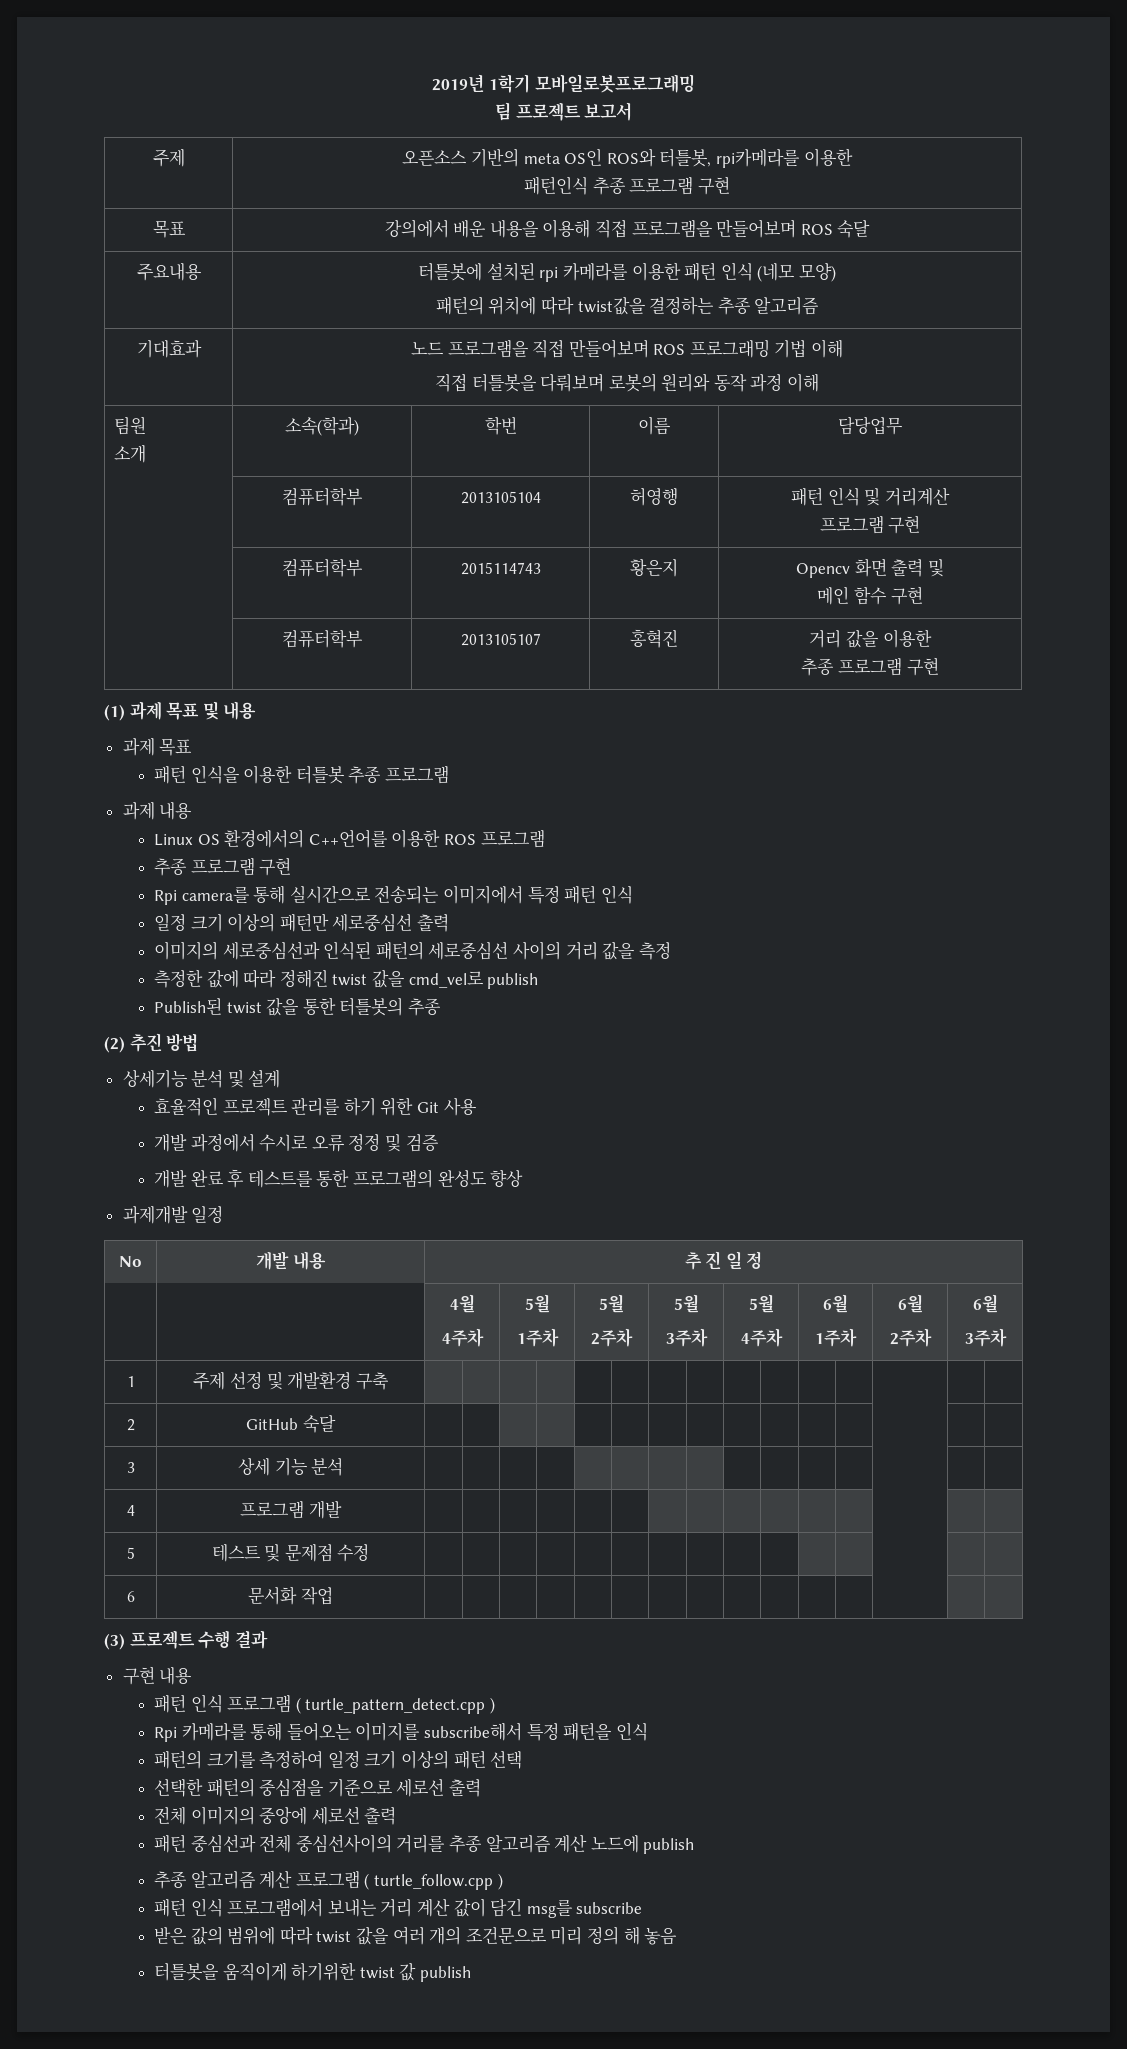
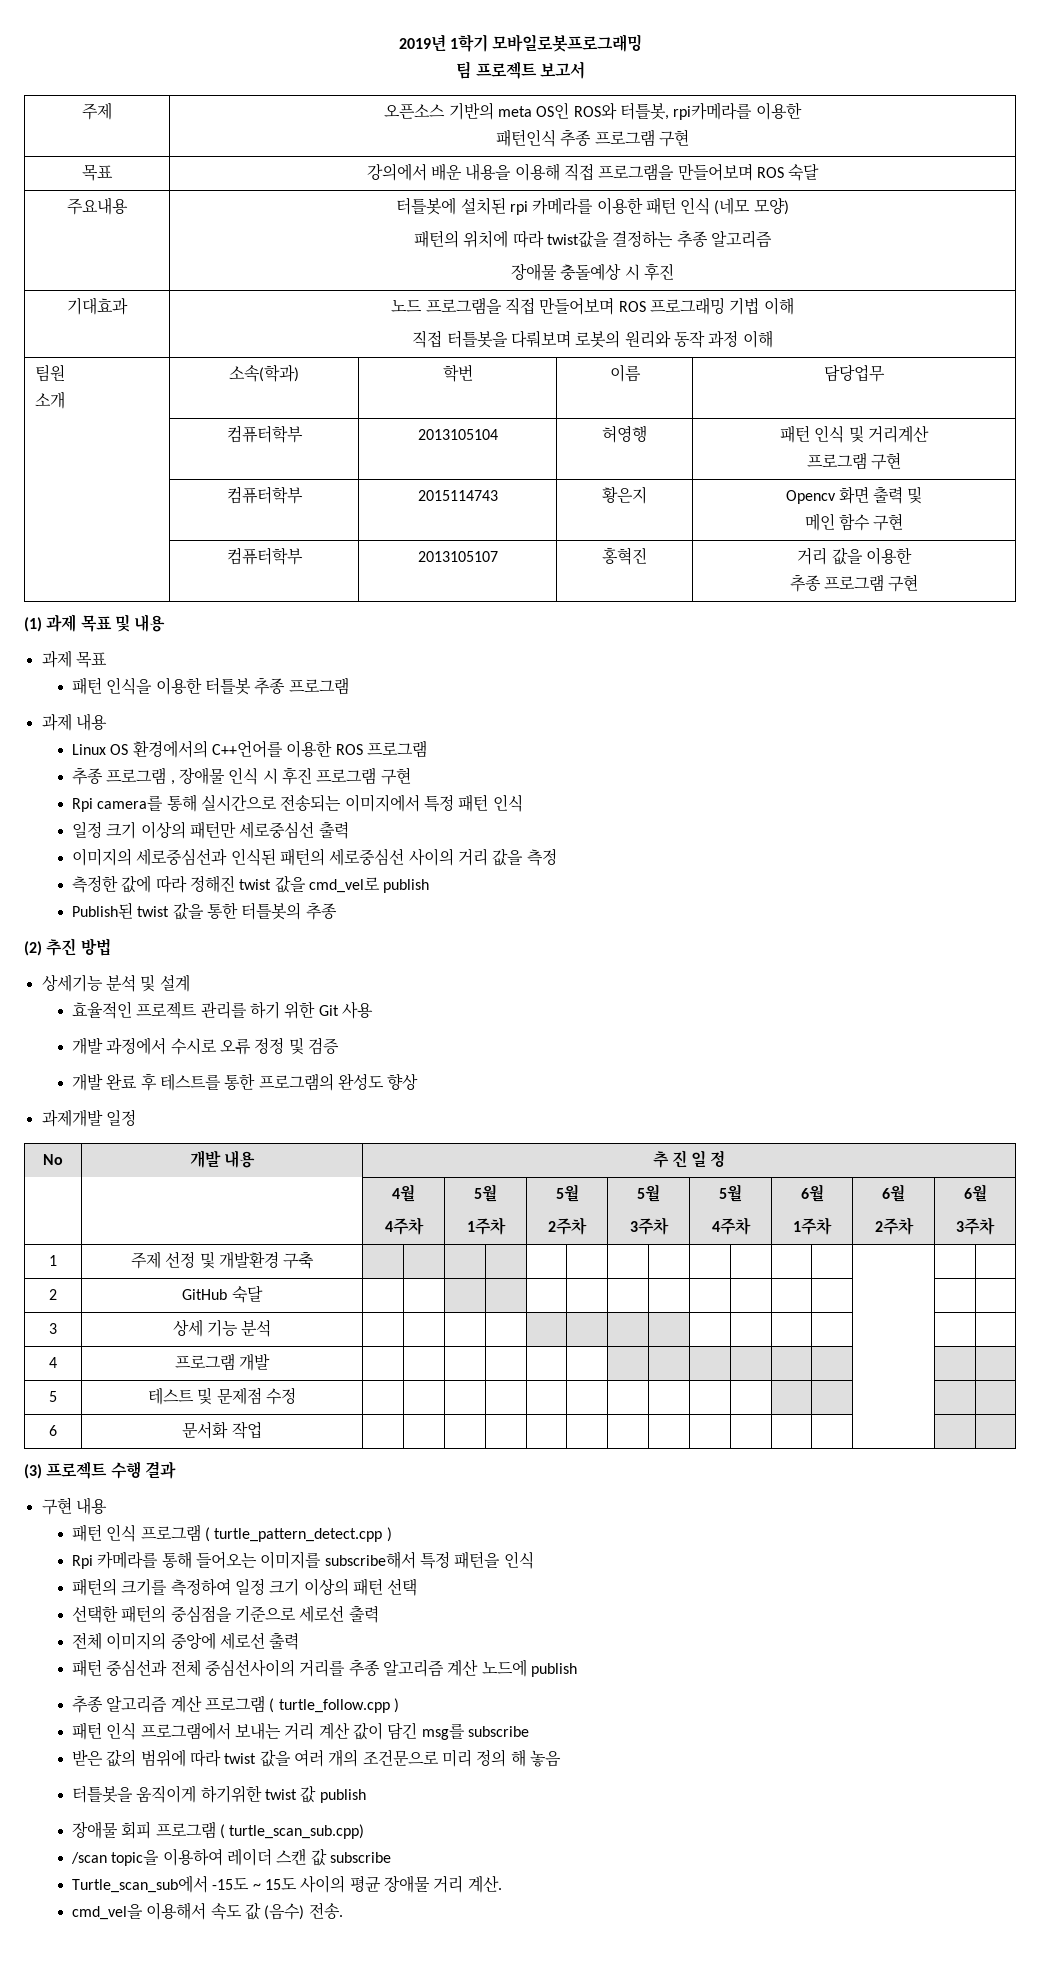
(820, 306) none -> [511,263,674,281] // 장애물 충돌예상 시 후진
(255, 866) none -> [170,767,377,785] , 장애물 인식 시 후진 프로그램
(472, 1974) none -> [72,1821,365,1839] [71,1848,391,1866] [72,1875,502,1893] [72,1902,343,1920] // 장애물 회피 프로그램 ( turtle_scan_sub.cpp) // /scan topic을 이용하여 레이더 스캔 값 subscribe // Turtle_scan_sub에서 -15도 ~ 15도 사이의 평균 장애물 거리 계산. // cmd_vel을 이용해서 속도 값 (음수) 전송.

